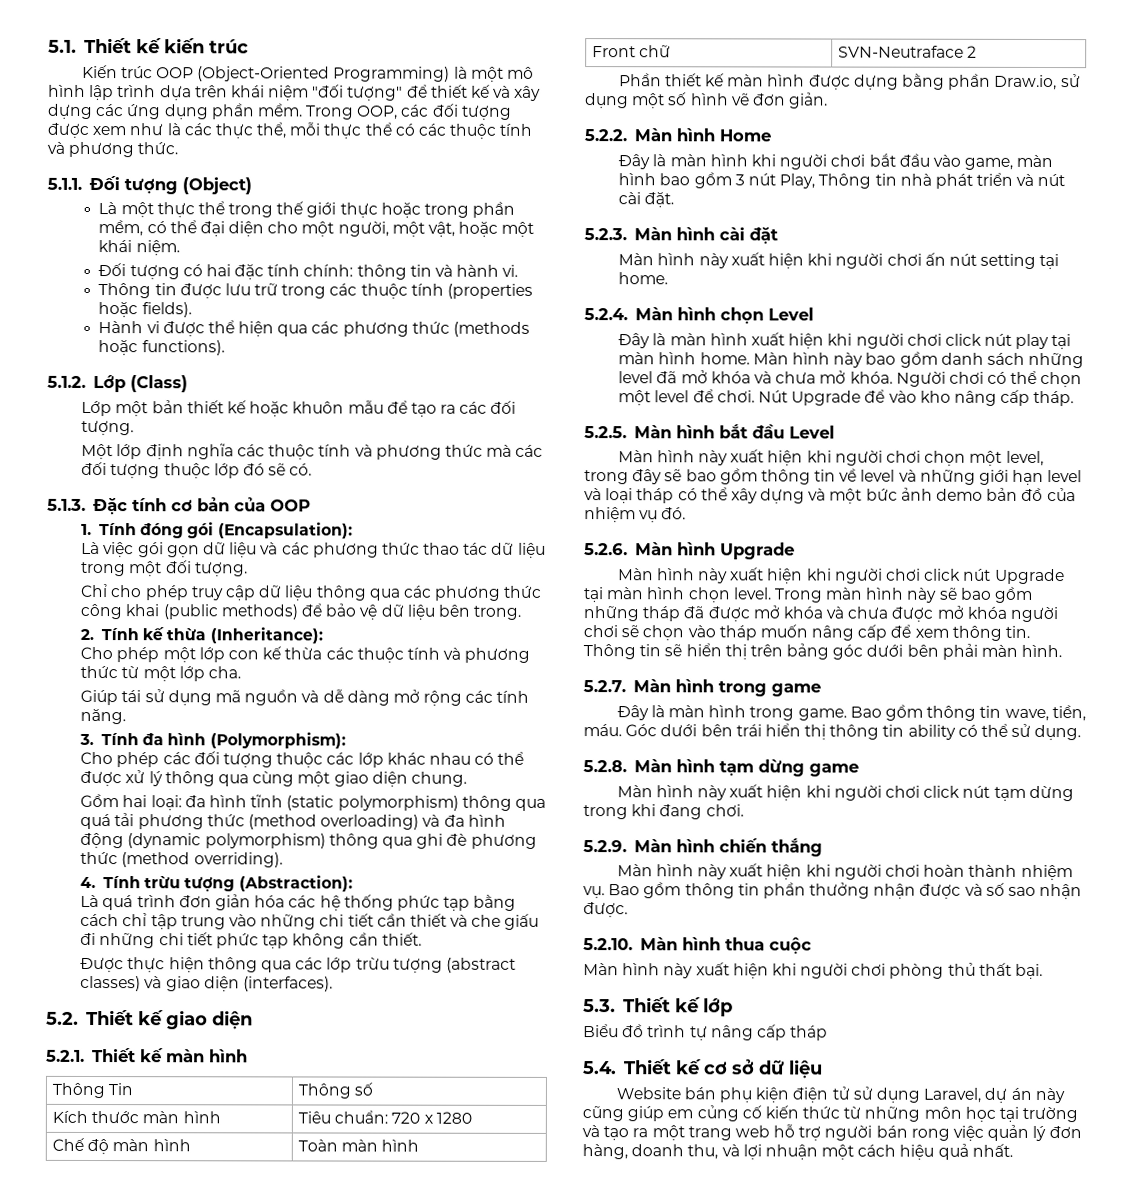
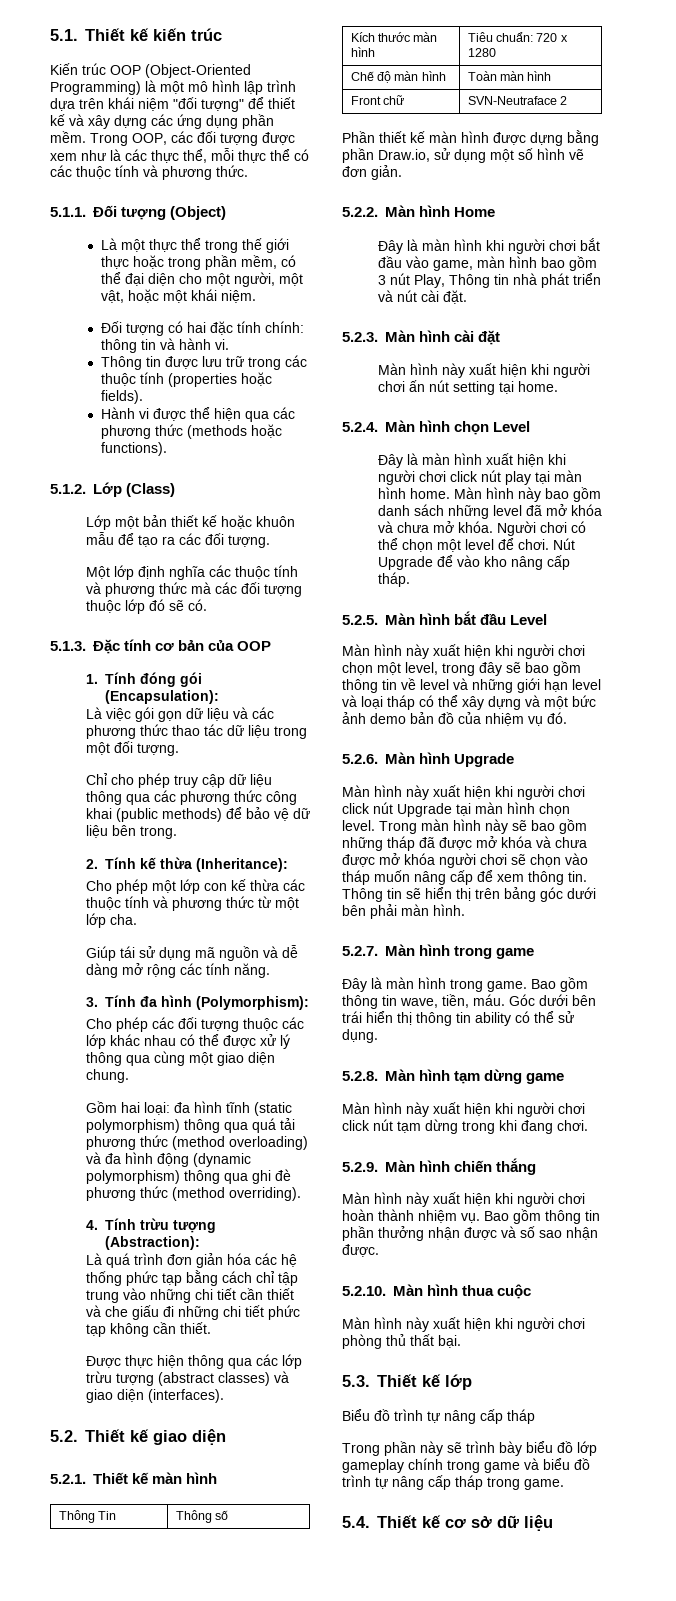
(829, 1033) none -> [342,1441,597,1456] [342,1458,590,1473] [342,1475,564,1490] // Trong phần này sẽ trình bày biểu đồ lớp gameplay chính trong game và biểu đồ trình tự nâng cấp tháp trong game.
[615,1086,1065,1104] [582,1105,1079,1123] [582,1124,1082,1142] [582,1143,1013,1160] // Website bán phụ kiện điện tử sử dụng Laravel, dự án này cũng giúp em củng cố kiến thức từ những môn học tại trường và tạo ra một trang web hỗ trợ người bán rong việc quản lý đơn hàng, doanh thu, và lợi nhuận một cách hiệu quả nhất. -> (553, 1523) none

